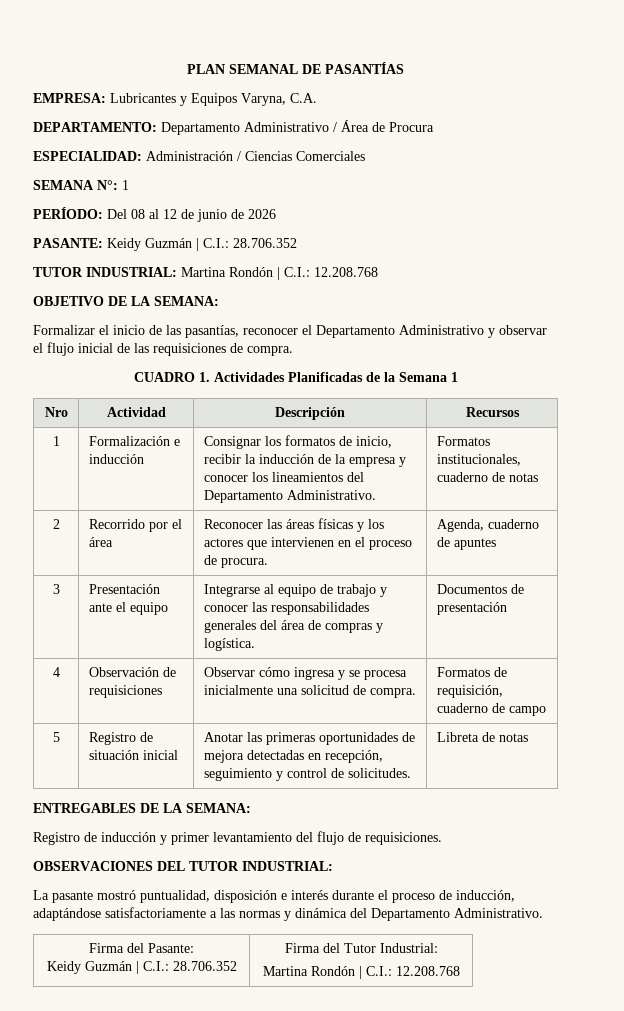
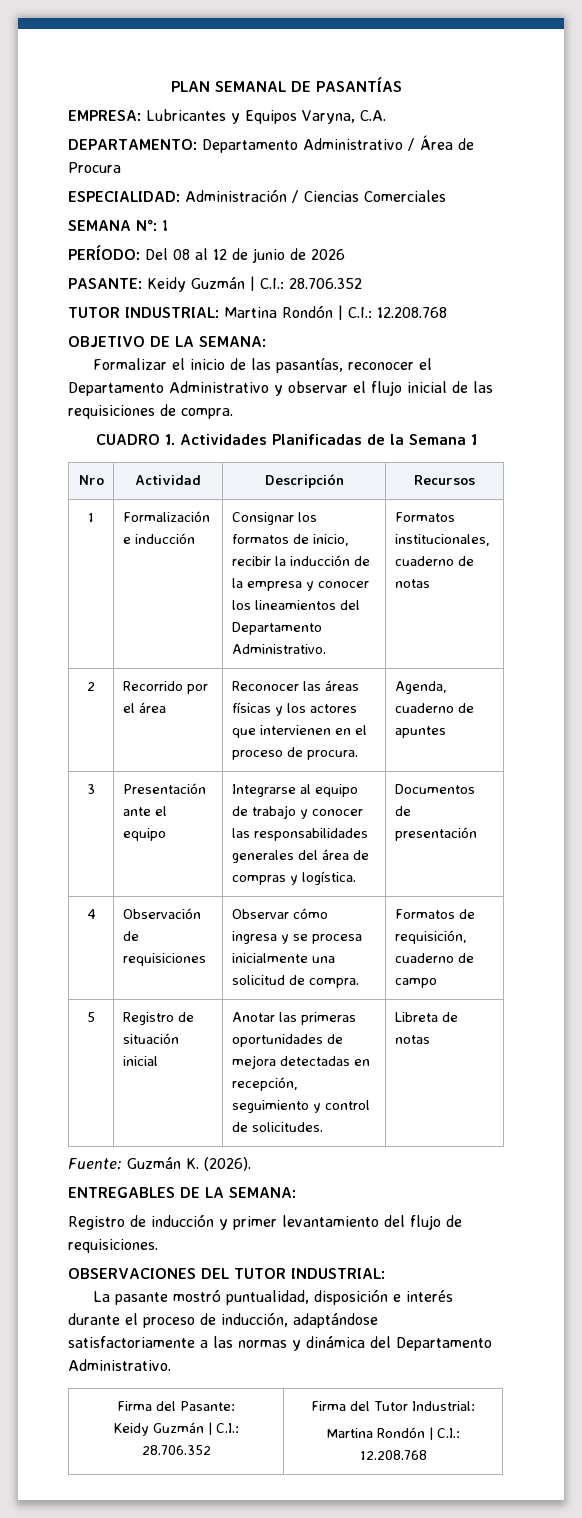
(528, 737) none -> [68,1157,251,1171] // Fuente: Guzmán K. (2026).

